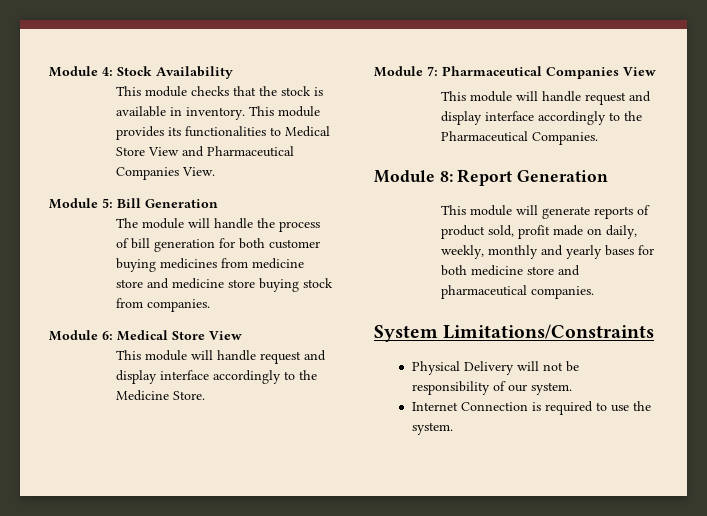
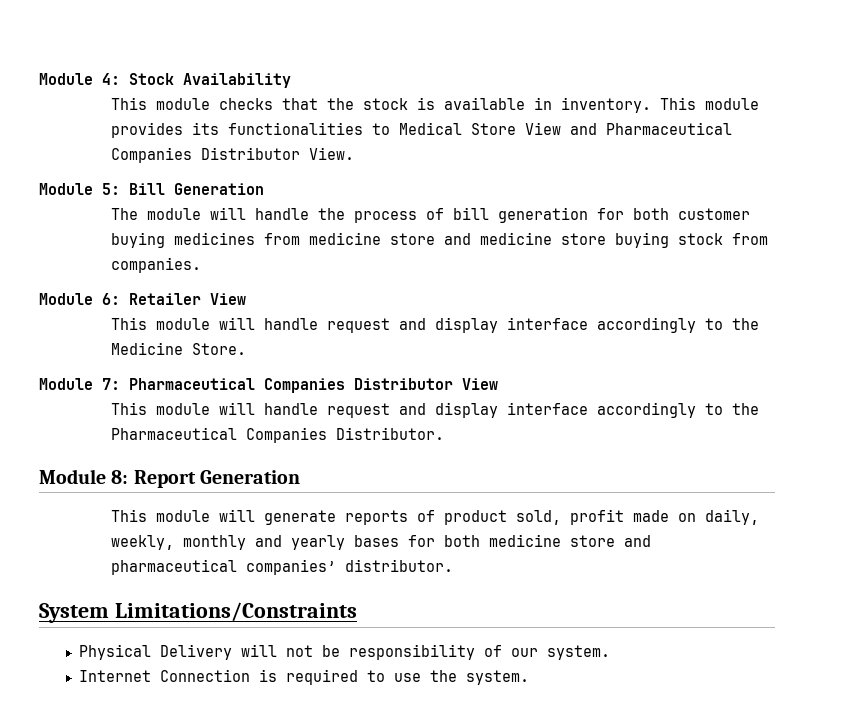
(179, 173) none -> [201,147,301,160] Distributor
[117,330,205,341] Medical Store -> [129,293,201,305] Retailer
(619, 73) none -> [354,378,453,390] Distributor
[531,132,598,145] Companies. -> [246,427,445,443] Companies Distributor.
[530,286,594,299] companies. -> [246,559,454,575] companies’ distributor.

